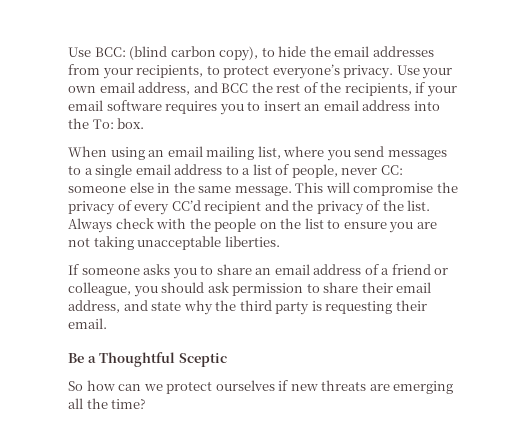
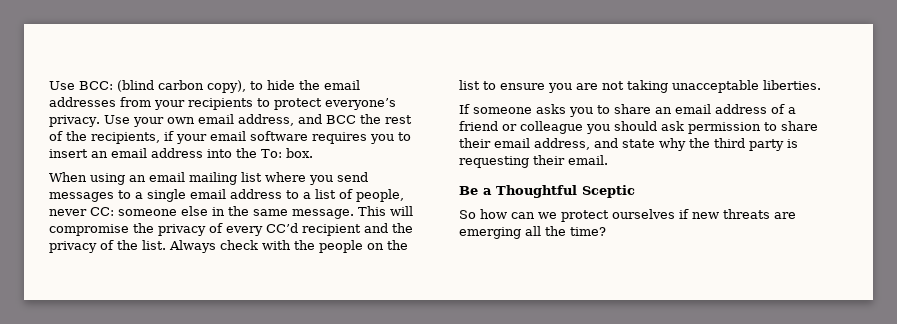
[136,65,204,78] recipients, -> [188,98,253,110] recipients
[257,146,281,159] list, -> [241,172,262,182] list
[68,282,131,296] colleague, -> [520,121,583,134] colleague

